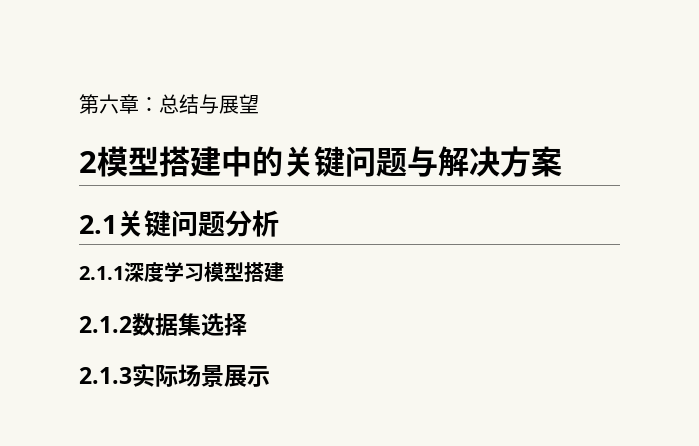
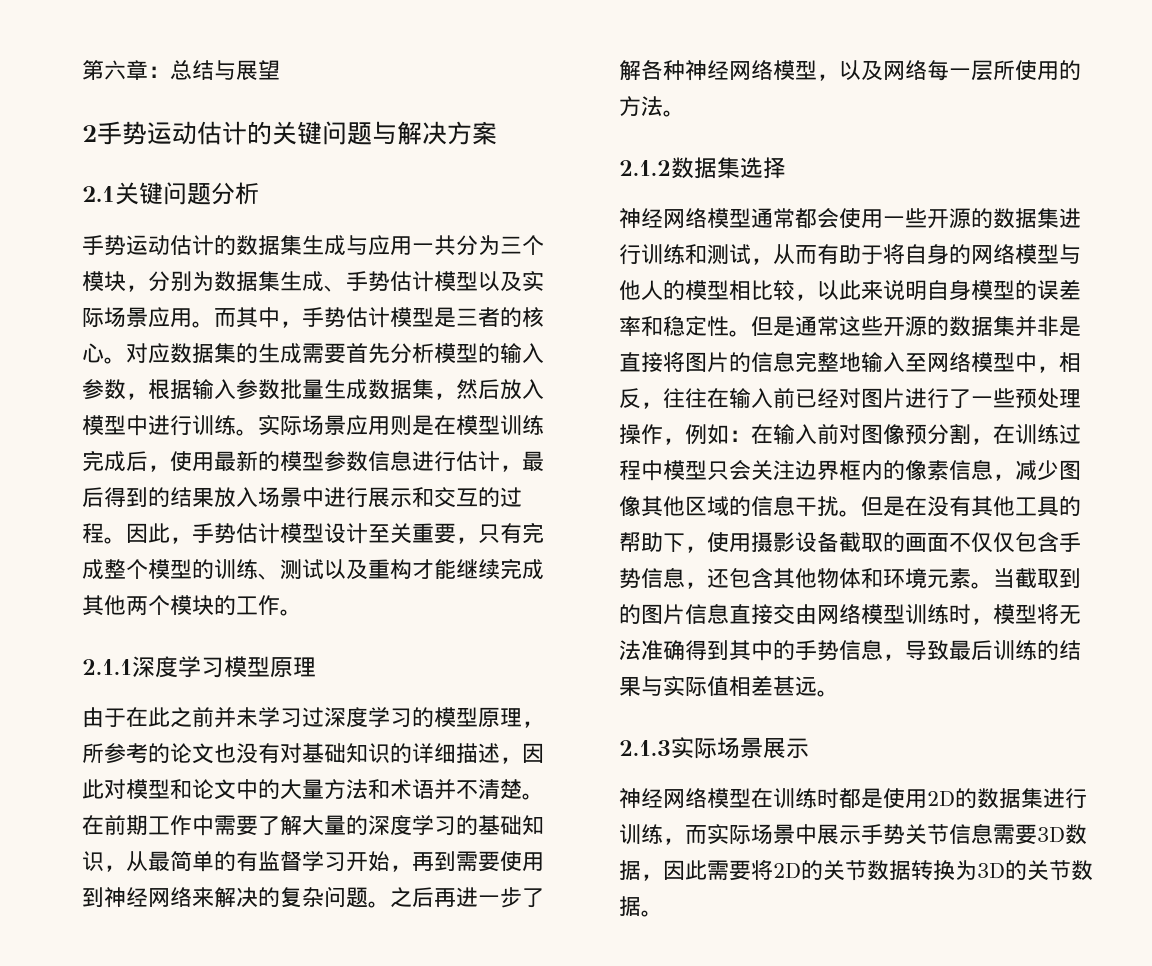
[97,146,252,177] 模型搭建中 -> [97,121,247,145] 手势运动估计
[79,262,284,282] [79,313,247,336] [79,363,270,387] 2.1.1深度学习模型搭建 // 2.1.2数据集选择 // 2.1.3实际场景展示 -> [82,235,544,256] [82,271,544,292] [82,307,544,328] [82,343,544,364] [82,379,544,400] [82,415,544,436] [82,450,544,472] [82,487,522,508] [82,522,544,544] [82,558,544,580] [82,595,302,616] [82,656,316,678] [82,706,544,728] [82,743,544,764] [82,779,544,800] [82,814,544,836] [82,851,544,872] [82,886,544,908] [619,60,1081,81] [619,96,685,117] [619,157,786,179] [619,208,1081,229] [619,243,1081,265] [619,279,1081,301] [619,316,1081,337] [619,351,1081,373] [619,387,1081,409] [619,423,1081,445] [619,459,1081,481] [619,495,1081,517] [619,532,1081,553] [619,567,1081,589] [619,603,1081,625] [619,639,1081,661] [619,675,839,697] [619,737,809,759] [619,788,1087,809] [619,823,1087,845] [619,859,1093,881] [619,896,663,917] 手势运动估计的数据集生成与应用一共分为三个模块，分别为数据集生成、手势估计模型以及实际场景应用。而其中，手势估计模型是三者的核心。对应数据集的生成需要首先分析模型的输入参数，根据输入参数批量生成数据集，然后放入模型中进行训练。实际场景应用则是在模型训练完成后，使用最新的模型参数信息进行估计，最后得到的结果放入场景中进行展示和交互的过程。因此，手势估计模型设计至关重要，只有完成整个模型的训练、测试以及重构才能继续完成其他两个模块的工作。 // 2.1.1深度学习模型原理 // 由于在此之前并未学习过深度学习的模型原理，所参考的论文也没有对基础知识的详细描述，因此对模型和论文中的大量方法和术语并不清楚。在前期工作中需要了解大量的深度学习的基础知识，从最简单的有监督学习开始，再到需要使用到神经网络来解决的复杂问题。之后再进一步了解各种神经网络模型，以及网络每一层所使用的方法。 // 2.1.2数据集选择 // 神经网络模型通常都会使用一些开源的数据集进行训练和测试，从而有助于将自身的网络模型与他人的模型相比较，以此来说明自身模型的误差率和稳定性。但是通常这些开源的数据集并非是直接将图片的信息完整地输入至网络模型中，相反，往往在输入前已经对图片进行了一些预处理操作，例如：在输入前对图像预分割，在训练过程中模型只会关注边界框内的像素信息，减少图像其他区域的信息干扰。但是在没有其他工具的帮助下，使用摄影设备截取的画面不仅仅包含手势信息，还包含其他物体和环境元素。当截取到的图片信息直接交由网络模型训练时，模型将无法准确得到其中的手势信息，导致最后训练的结果与实际值相差甚远。 // 2.1.3实际场景展示 // 神经网络模型在训练时都是使用2D的数据集进行训练，而实际场景中展示手势关节信息需要3D数据，因此需要将2D的关节数据转换为3D的关节数据。

